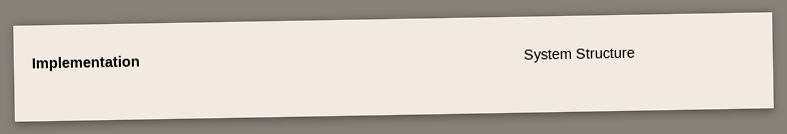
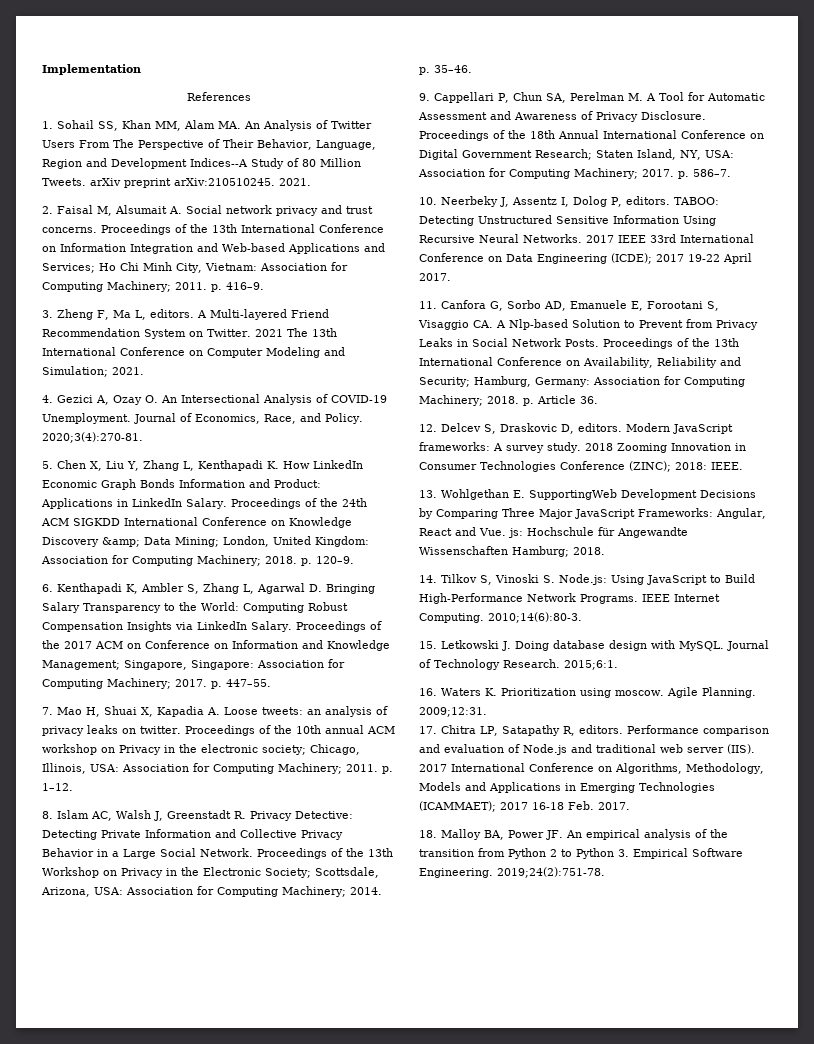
[522,47,635,63] System Structure -> [186,92,251,101] [42,120,372,131] [42,139,376,150] [42,158,361,169] [42,178,311,188] [42,205,373,216] [42,224,384,235] [42,243,385,254] [42,262,348,273] [42,281,264,292] [42,309,329,320] [42,328,337,339] [42,347,345,358] [42,366,144,377] [42,394,387,405] [42,413,363,424] [42,432,143,443] [42,460,363,471] [42,479,321,490] [41,498,367,509] [41,517,352,528] [42,536,369,547] [41,555,354,566] [42,583,375,594] [42,602,348,613] [42,621,382,632] [42,640,390,651] [42,659,345,670] [42,678,271,689] [42,706,388,717] [42,725,395,736] [42,744,360,755] [42,763,393,774] [42,783,73,791] [42,810,353,821] [42,829,343,840] [42,848,393,859] [42,867,379,878] [41,886,382,897] [419,65,472,75] [419,92,765,103] [418,111,706,122] [419,130,764,141] [419,149,734,160] [418,168,731,179] [419,196,719,207] [419,215,716,226] [419,234,754,243] [419,253,752,264] [419,273,451,281] [419,300,719,311] [418,319,758,330] [419,338,739,349] [419,357,741,368] [419,376,745,387] [419,395,598,406] [419,423,733,434] [419,442,746,453] [419,461,743,472] [419,489,756,500] [419,508,766,519] [419,527,688,538] [419,546,605,557] [419,574,755,585] [419,593,720,604] [419,612,582,623] [419,640,769,651] [419,659,618,670] [419,687,756,698] [419,707,487,717] [419,725,769,736] [419,744,755,755] [419,763,764,774] [419,782,715,793] [419,801,630,812] [419,829,728,840] [419,848,743,859] [419,867,605,878] References // 1. Sohail SS, Khan MM, Alam MA. An Analysis of Twitter Users From The Perspective of Their Behavior, Language, Region and Development Indices--A Study of 80 Million Tweets. arXiv preprint arXiv:210510245. 2021. // 2. Faisal M, Alsumait A. Social network privacy and trust concerns. Proceedings of the 13th International Conference on Information Integration and Web-based Applications and Services; Ho Chi Minh City, Vietnam: Association for Computing Machinery; 2011. p. 416–9. // 3. Zheng F, Ma L, editors. A Multi-layered Friend Recommendation System on Twitter. 2021 The 13th International Conference on Computer Modeling and Simulation; 2021. // 4. Gezici A, Ozay O. An Intersectional Analysis of COVID-19 Unemployment. Journal of Economics, Race, and Policy. 2020;3(4):270-81. // 5. Chen X, Liu Y, Zhang L, Kenthapadi K. How LinkedIn Economic Graph Bonds Information and Product: Applications in LinkedIn Salary. Proceedings of the 24th ACM SIGKDD International Conference on Knowledge Discovery &amp; Data Mining; London, United Kingdom: Association for Computing Machinery; 2018. p. 120–9. // 6. Kenthapadi K, Ambler S, Zhang L, Agarwal D. Bringing Salary Transparency to the World: Computing Robust Compensation Insights via LinkedIn Salary. Proceedings of the 2017 ACM on Conference on Information and Knowledge Management; Singapore, Singapore: Association for Computing Machinery; 2017. p. 447–55. // 7. Mao H, Shuai X, Kapadia A. Loose tweets: an analysis of privacy leaks on twitter. Proceedings of the 10th annual ACM workshop on Privacy in the electronic society; Chicago, Illinois, USA: Association for Computing Machinery; 2011. p. 1–12. // 8. Islam AC, Walsh J, Greenstadt R. Privacy Detective: Detecting Private Information and Collective Privacy Behavior in a Large Social Network. Proceedings of the 13th Workshop on Privacy in the Electronic Society; Scottsdale, Arizona, USA: Association for Computing Machinery; 2014. p. 35–46. // 9. Cappellari P, Chun SA, Perelman M. A Tool for Automatic Assessment and Awareness of Privacy Disclosure. Proceedings of the 18th Annual International Conference on Digital Government Research; Staten Island, NY, USA: Association for Computing Machinery; 2017. p. 586–7. // 10. Neerbeky J, Assentz I, Dolog P, editors. TABOO: Detecting Unstructured Sensitive Information Using Recursive Neural Networks. 2017 IEEE 33rd International Conference on Data Engineering (ICDE); 2017 19-22 April 2017. // 11. Canfora G, Sorbo AD, Emanuele E, Forootani S, Visaggio CA. A Nlp-based Solution to Prevent from Privacy Leaks in Social Network Posts. Proceedings of the 13th International Conference on Availability, Reliability and Security; Hamburg, Germany: Association for Computing Machinery; 2018. p. Article 36. // 12. Delcev S, Draskovic D, editors. Modern JavaScript frameworks: A survey study. 2018 Zooming Innovation in Consumer Technologies Conference (ZINC); 2018: IEEE. // 13. Wohlgethan E. SupportingWeb Development Decisions by Comparing Three Major JavaScript Frameworks: Angular, React and Vue. js: Hochschule für Angewandte Wissenschaften Hamburg; 2018. // 14. Tilkov S, Vinoski S. Node.js: Using JavaScript to Build High-Performance Network Programs. IEEE Internet Computing. 2010;14(6):80-3. // 15. Letkowski J. Doing database design with MySQL. Journal of Technology Research. 2015;6:1. // 16. Waters K. Prioritization using moscow. Agile Planning. 2009;12:31. // 17. Chitra LP, Satapathy R, editors. Performance comparison and evaluation of Node.js and traditional web server (IIS). 2017 International Conference on Algorithms, Methodology, Models and Applications in Emerging Technologies (ICAMMAET); 2017 16-18 Feb. 2017. // 18. Malloy BA, Power JF. An empirical analysis of the transition from Python 2 to Python 3. Empirical Software Engineering. 2019;24(2):751-78.

